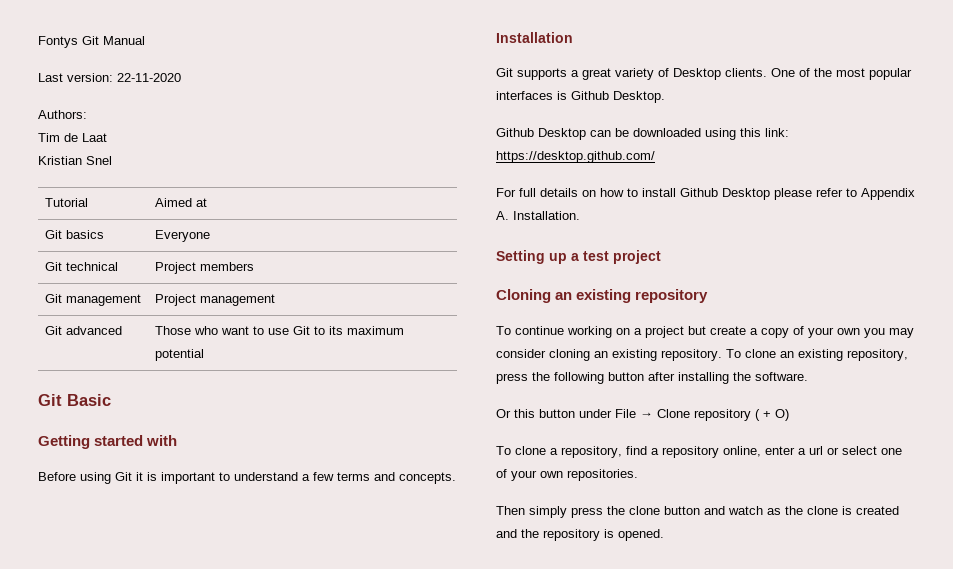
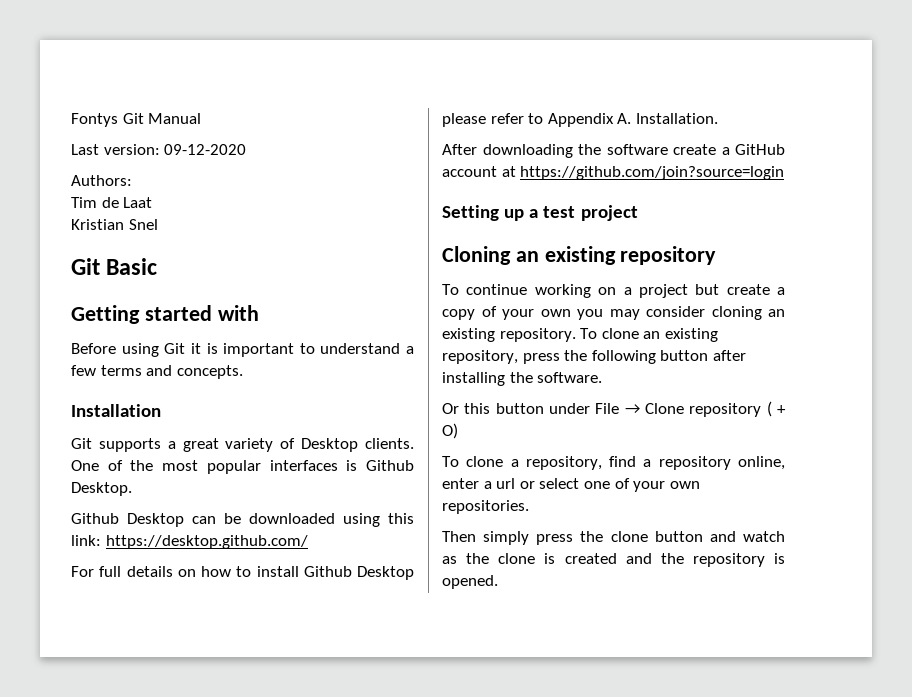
[117,73,181,82] 22-11-2020 -> [164,144,247,155] 09-12-2020
[45,198,89,207] [155,198,208,207] [45,230,105,239] [155,230,211,242] [45,262,119,271] [155,262,255,274] [45,294,142,306] [155,294,276,306] [45,326,123,335] [155,326,405,335] [155,349,205,361] // Tutorial | Aimed at // Git basics | Everyone // Git technical | Project members // Git management | Project management // Git advanced | Those who want to use Git to its maximum potential -> (158, 224) none
(580, 215) none -> [442,144,785,158] [442,166,785,180] // After downloading the software create a GitHub account at https://github.com/join?source=login

